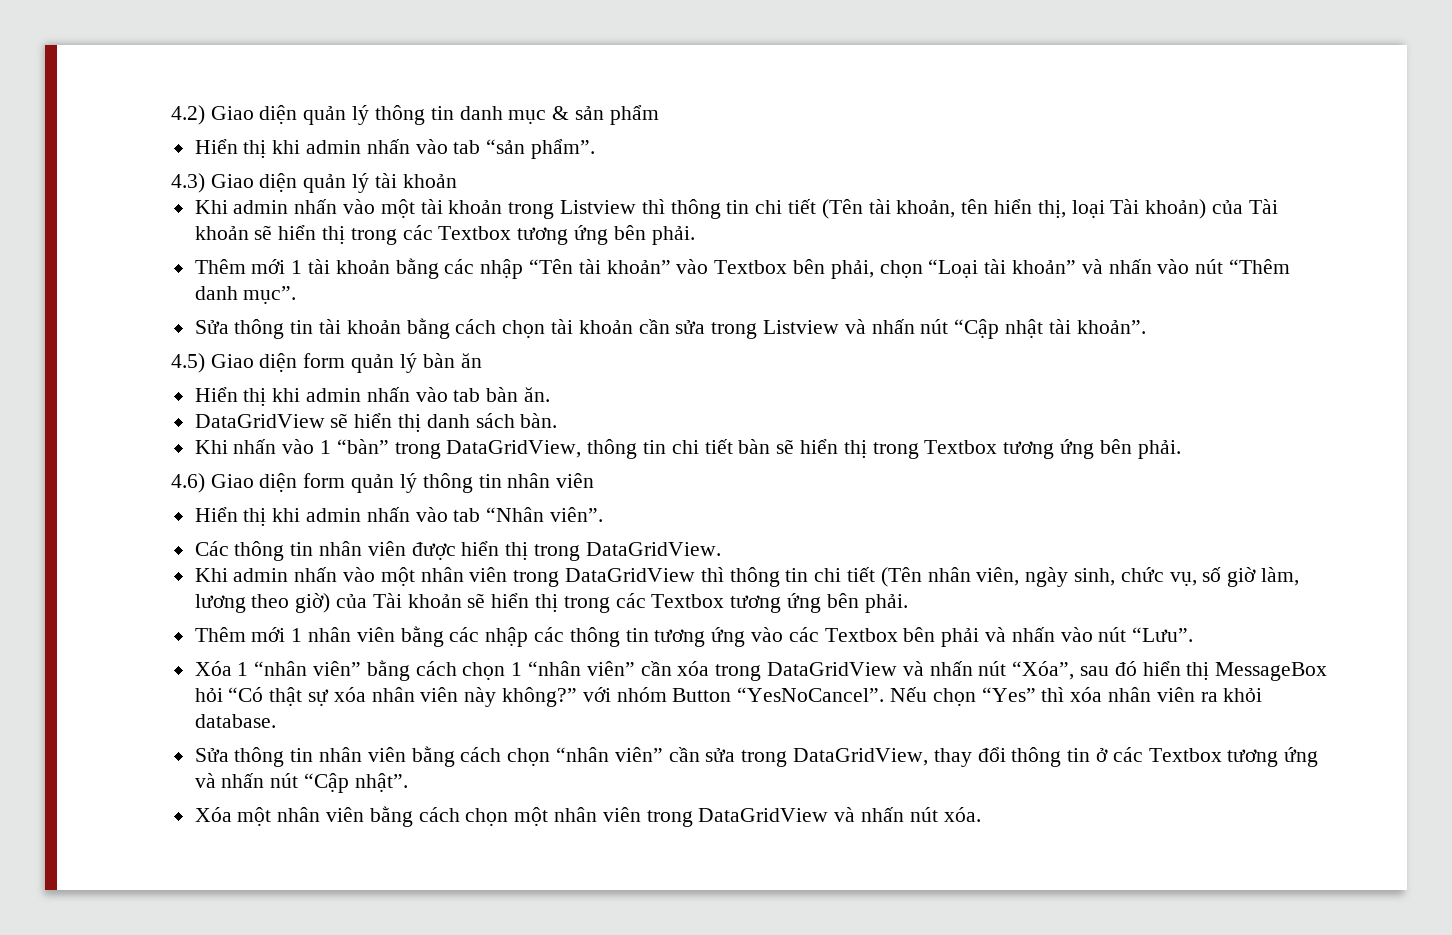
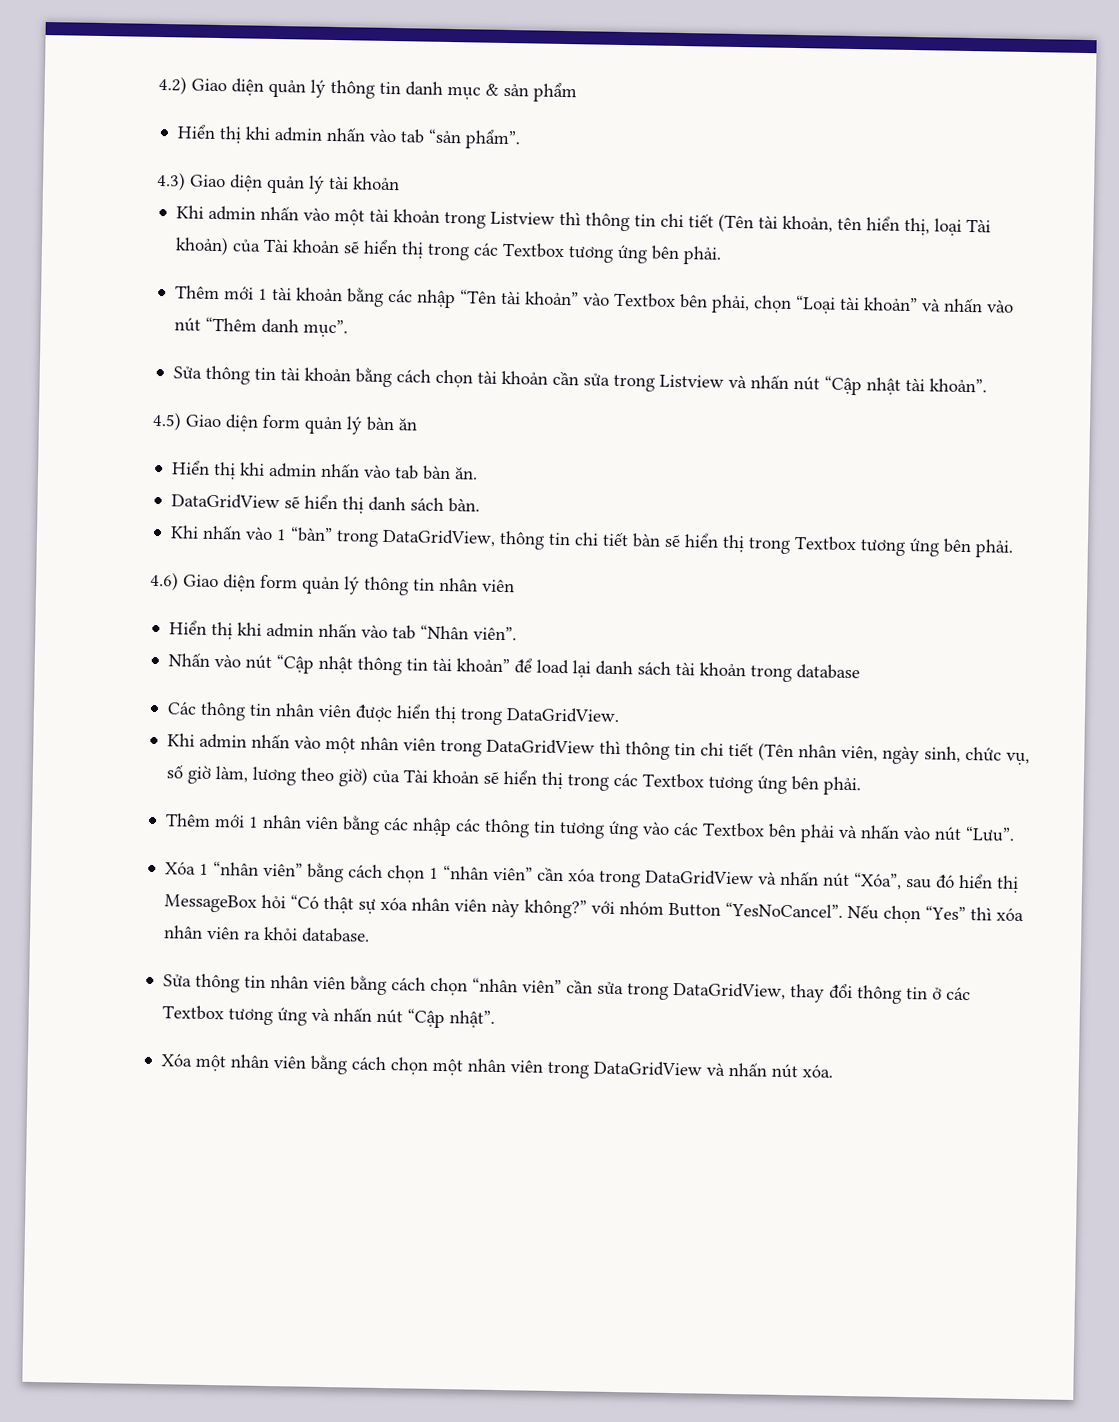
(603, 514) none -> [168,652,861,683] // Nhấn vào nút “Cập nhật thông tin tài khoản” để load lại danh sách tài khoản trong database

